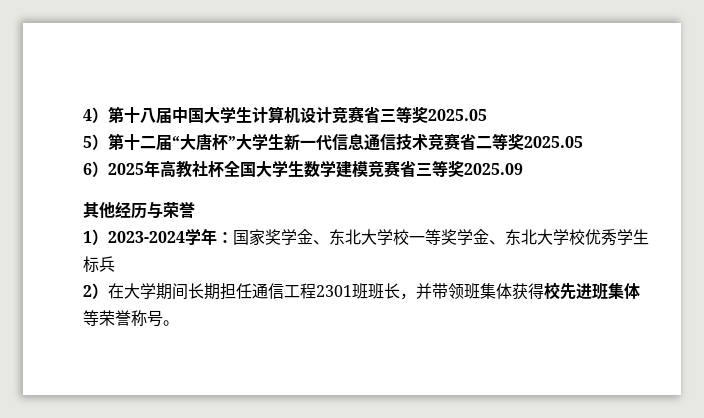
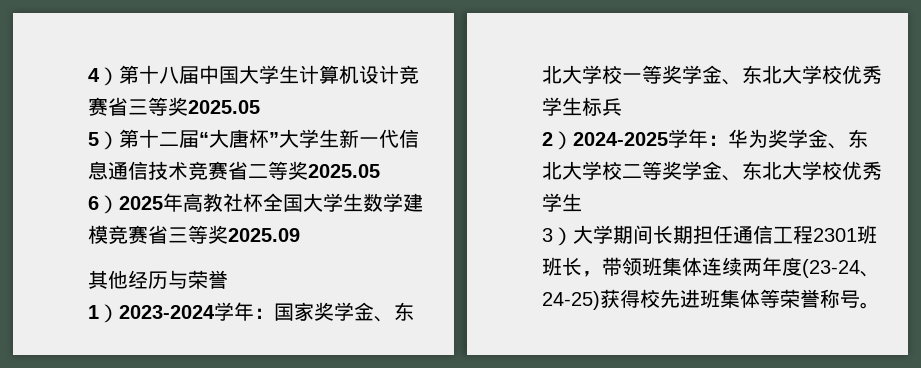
[108,283,124,299] 在 -> [573,129,868,149] [542,161,882,181] [542,193,582,212] [542,227,573,246] 2024-2025学年：华为奖学金、东北大学校二等奖学金、东北大学校优秀学生 // 3）
[416,283,432,299] 并 -> (602, 274) none
(512, 291) none -> [702,257,880,278] [542,291,600,310] 连续两年度(23-24、24-25)

